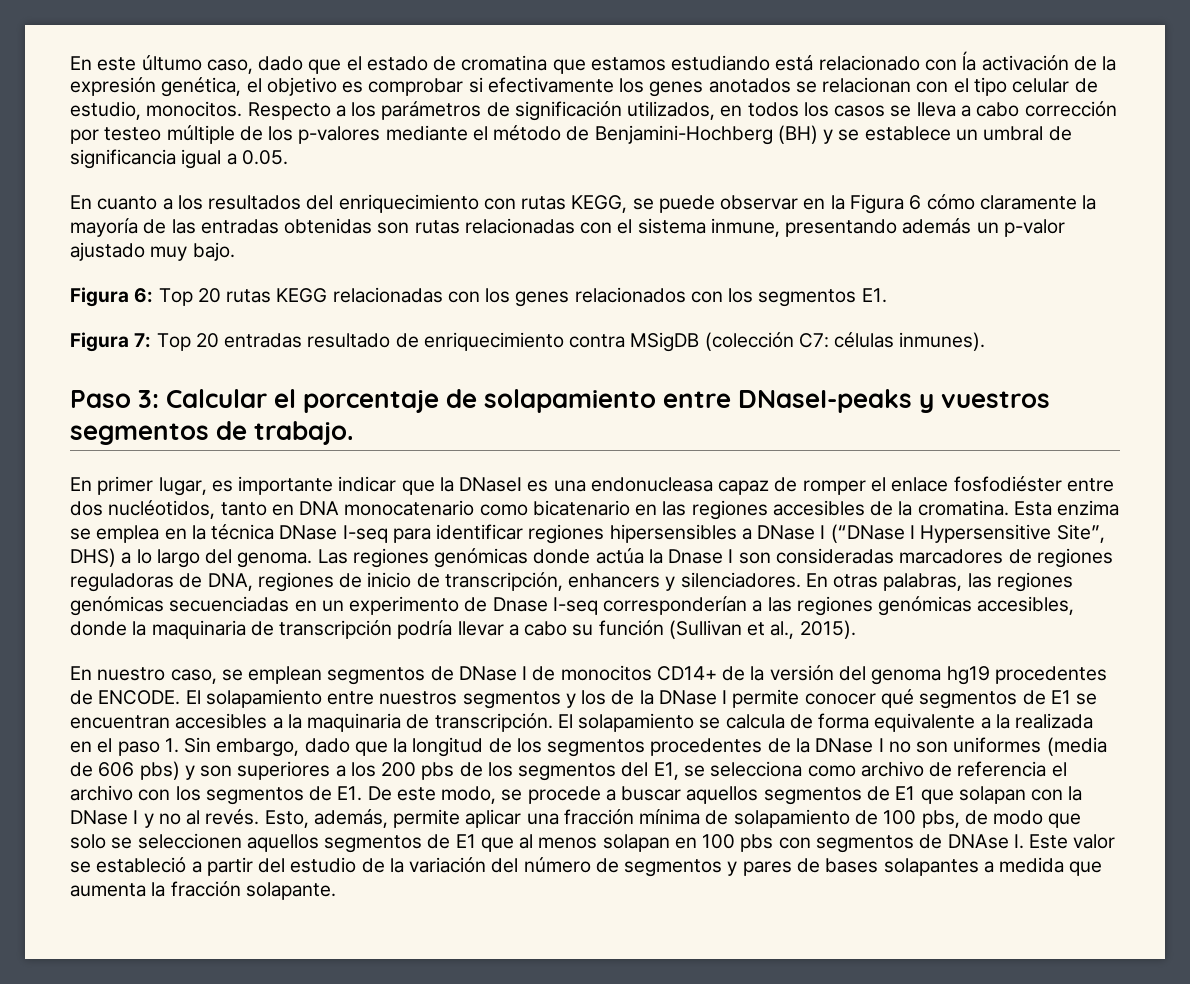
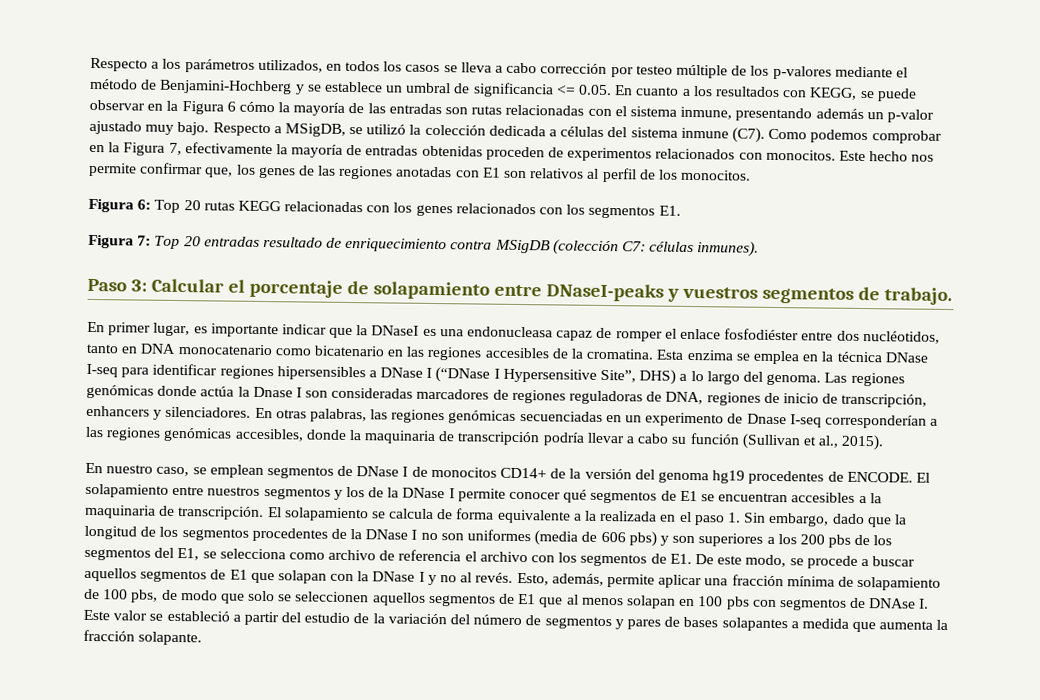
[70,51,1117,74] [70,77,1098,97] [70,101,243,120] En este últumo caso, dado que el estado de cromatina que estamos estudiando está relacionado con ĺa activación de la expresión genética, el objetivo es comprobar si efectivamente los genes anotados se relacionan con el tipo celular de estudio, monocitos. -> (90, 64) none
[486,101,622,121] de significación -> (255, 66) none
[777,125,818,144] (BH) -> (293, 87) none
[181,149,237,169] igual a -> [555,85,576,95] <=
(288, 157) // -> (613, 90) none
[306,194,567,213] del enriquecimiento con rutas -> [782,90,808,98] con
[979,195,1077,210] claramente -> (275, 107) none
[284,218,373,234] obtenidas -> (442, 109) none
(235, 251) none -> [212,122,942,144] [89,142,935,162] [89,162,752,183] Respecto a MSigDB, se utilizó la colección dedicada a células del sistema inmune (C7). Como podemos comprobar en la Figura 7, efectivamente la mayoría de entradas obtenidas proceden de experimentos relacionados con monocitos. Este hecho nos permite confirmar que, los genes de las regiones anotadas con E1 son relativos al perfil de los monocitos.

